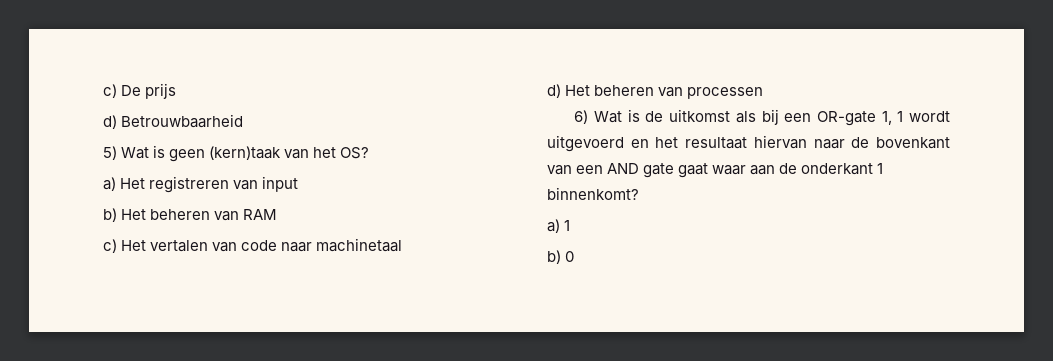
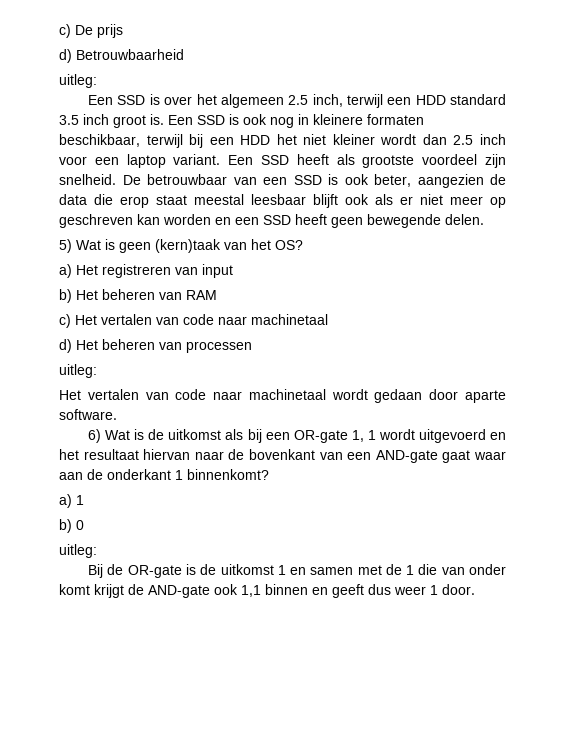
(244, 121) none -> [59,74,97,88] [88,94,506,108] [59,114,424,128] [59,134,507,148] [59,154,507,168] [59,174,506,188] [59,194,506,208] [59,214,484,228] // uitleg: // Een SSD is over het algemeen 2.5 inch, terwijl een HDD standard 3.5 inch groot is. Een SSD is ook nog in kleinere formaten beschikbaar, terwijl bij een HDD het niet kleiner wordt dan 2.5 inch voor een laptop variant. Een SSD heeft als grootste voordeel zijn snelheid. De betrouwbaar van een SSD is ook beter, aangezien de data die erop staat meestal leesbaar blijft ook als er niet meer op geschreven kan worden en een SSD heeft geen bewegende delen.
(764, 93) none -> [59,364,97,378] [59,389,506,403] [59,409,117,420] // uitleg: // Het vertalen van code naar machinetaal wordt gedaan door aparte software.
[607,163,675,178] AND gate -> [375,450,438,463] AND-gate
(575, 256) none -> [59,544,97,558] [88,564,507,578] [59,584,475,598] // uitleg: // Bij de OR-gate is de uitkomst 1 en samen met de 1 die van onder komt krijgt de AND-gate ook 1,1 binnen en geeft dus weer 1 door.

